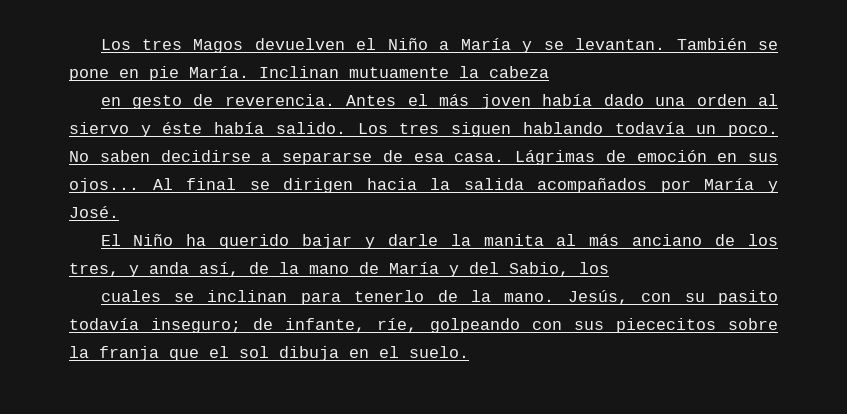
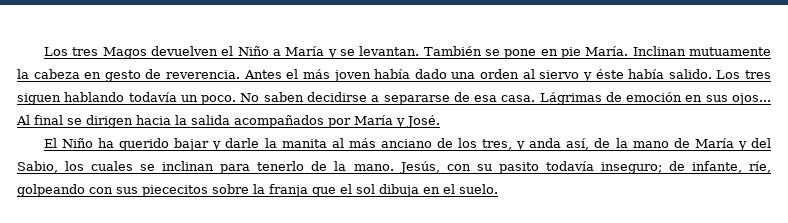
(549, 72) // -> (80, 74) none
(609, 268) // -> (85, 166) none

